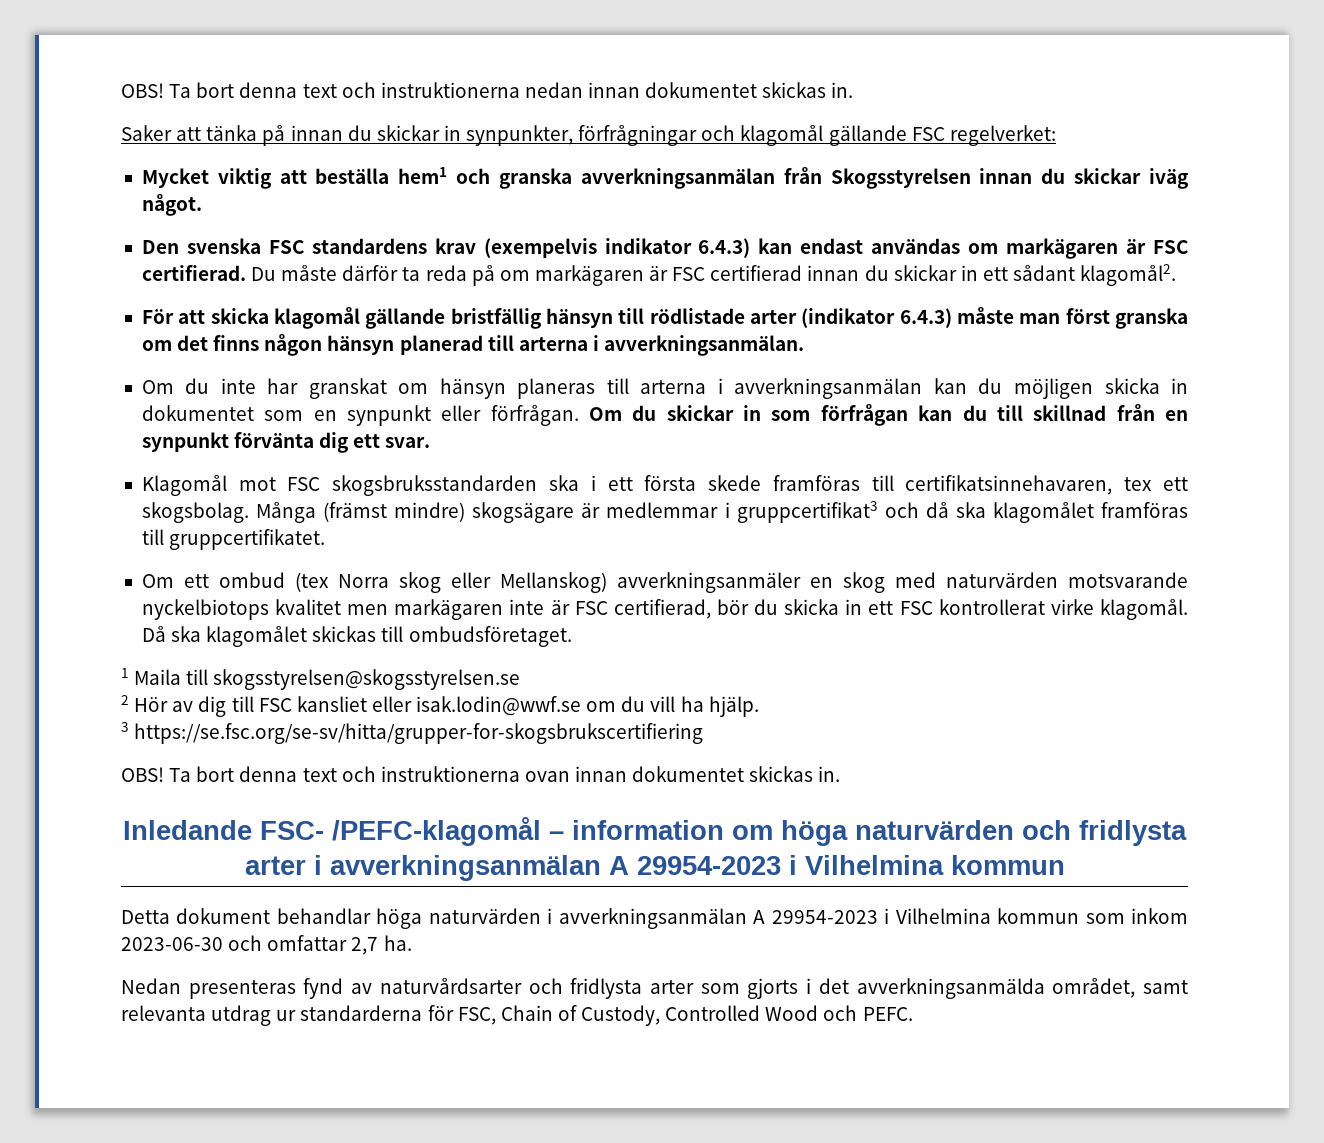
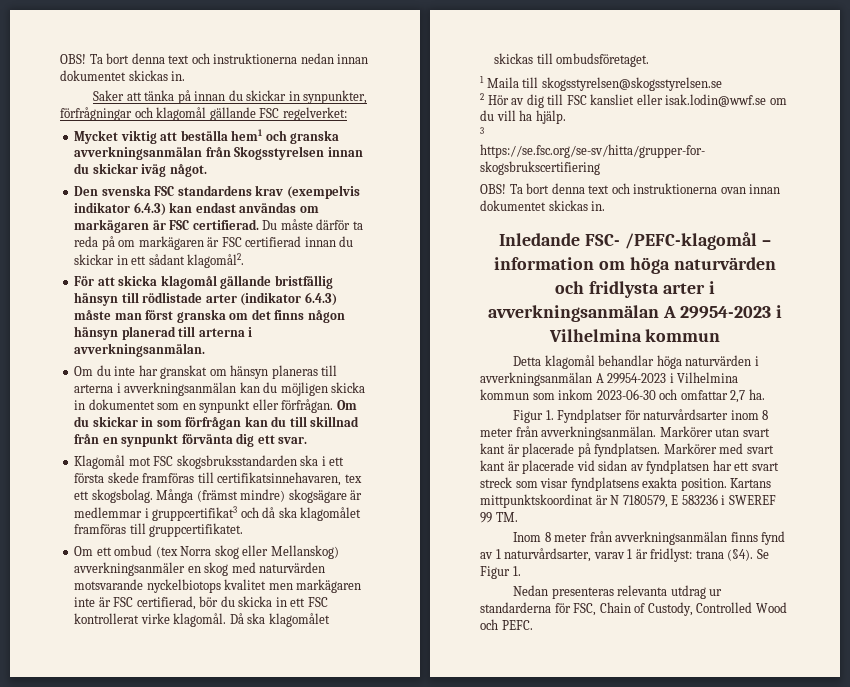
[176,908,271,924] dokument -> [544,355,595,369] klagomål
[121,978,1188,999] Nedan presenteras fynd av naturvårdsarter och fridlysta arter som gjorts i det avverkningsanmälda området, samt -> [513,409,769,423] [480,426,770,440] [480,443,774,457] [480,460,779,474] [480,477,772,491] [480,494,776,508] [480,512,518,523] [513,531,786,545] [480,548,769,562] [480,566,521,579] [513,585,614,599] Figur 1. Fyndplatser för naturvårdsarter inom 8 meter från avverkningsanmälan. Markörer utan svart kant är placerade på fyndplatsen. Markörer med svart kant är placerade vid sidan av fyndplatsen har ett svart streck som visar fyndplatsens exakta position. Kartans mittpunktskoordinat är N 7180579, E 583236 i SWEREF 99 TM. // Inom 8 meter från avverkningsanmälan finns fynd av 1 naturvårdsarter, varav 1 är fridlyst: trana (§4). Se Figur 1. // Nedan presenteras

